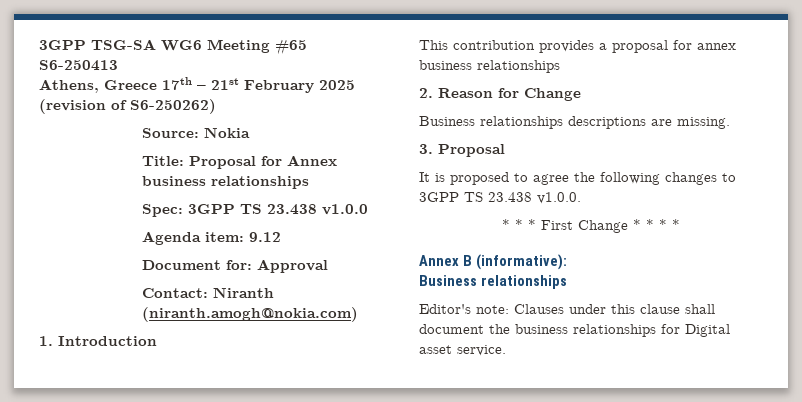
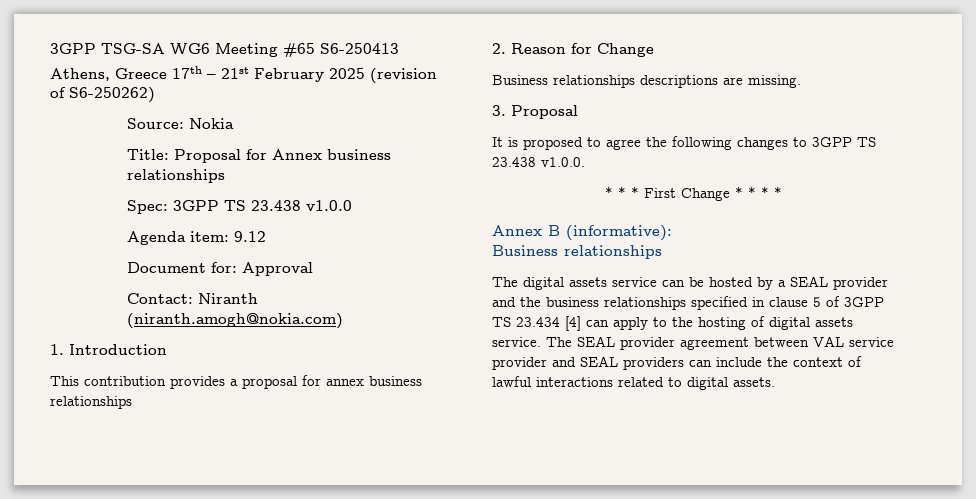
[419,304,715,314] [419,324,730,337] [419,345,506,356] Editor's note: Clauses under this clause shall document the business relationships for Digital asset service. -> [492,276,888,290] [492,296,884,310] [492,316,853,331] [492,336,894,350] [492,356,862,370] [492,376,775,390] The digital assets service can be hosted by a SEAL provider and the business relationships specified in clause 5 of 3GPP TS 23.434 [4] can apply to the hosting of digital assets service. The SEAL provider agreement between VAL service provider and SEAL providers can include the context of lawful interactions related to digital assets.

